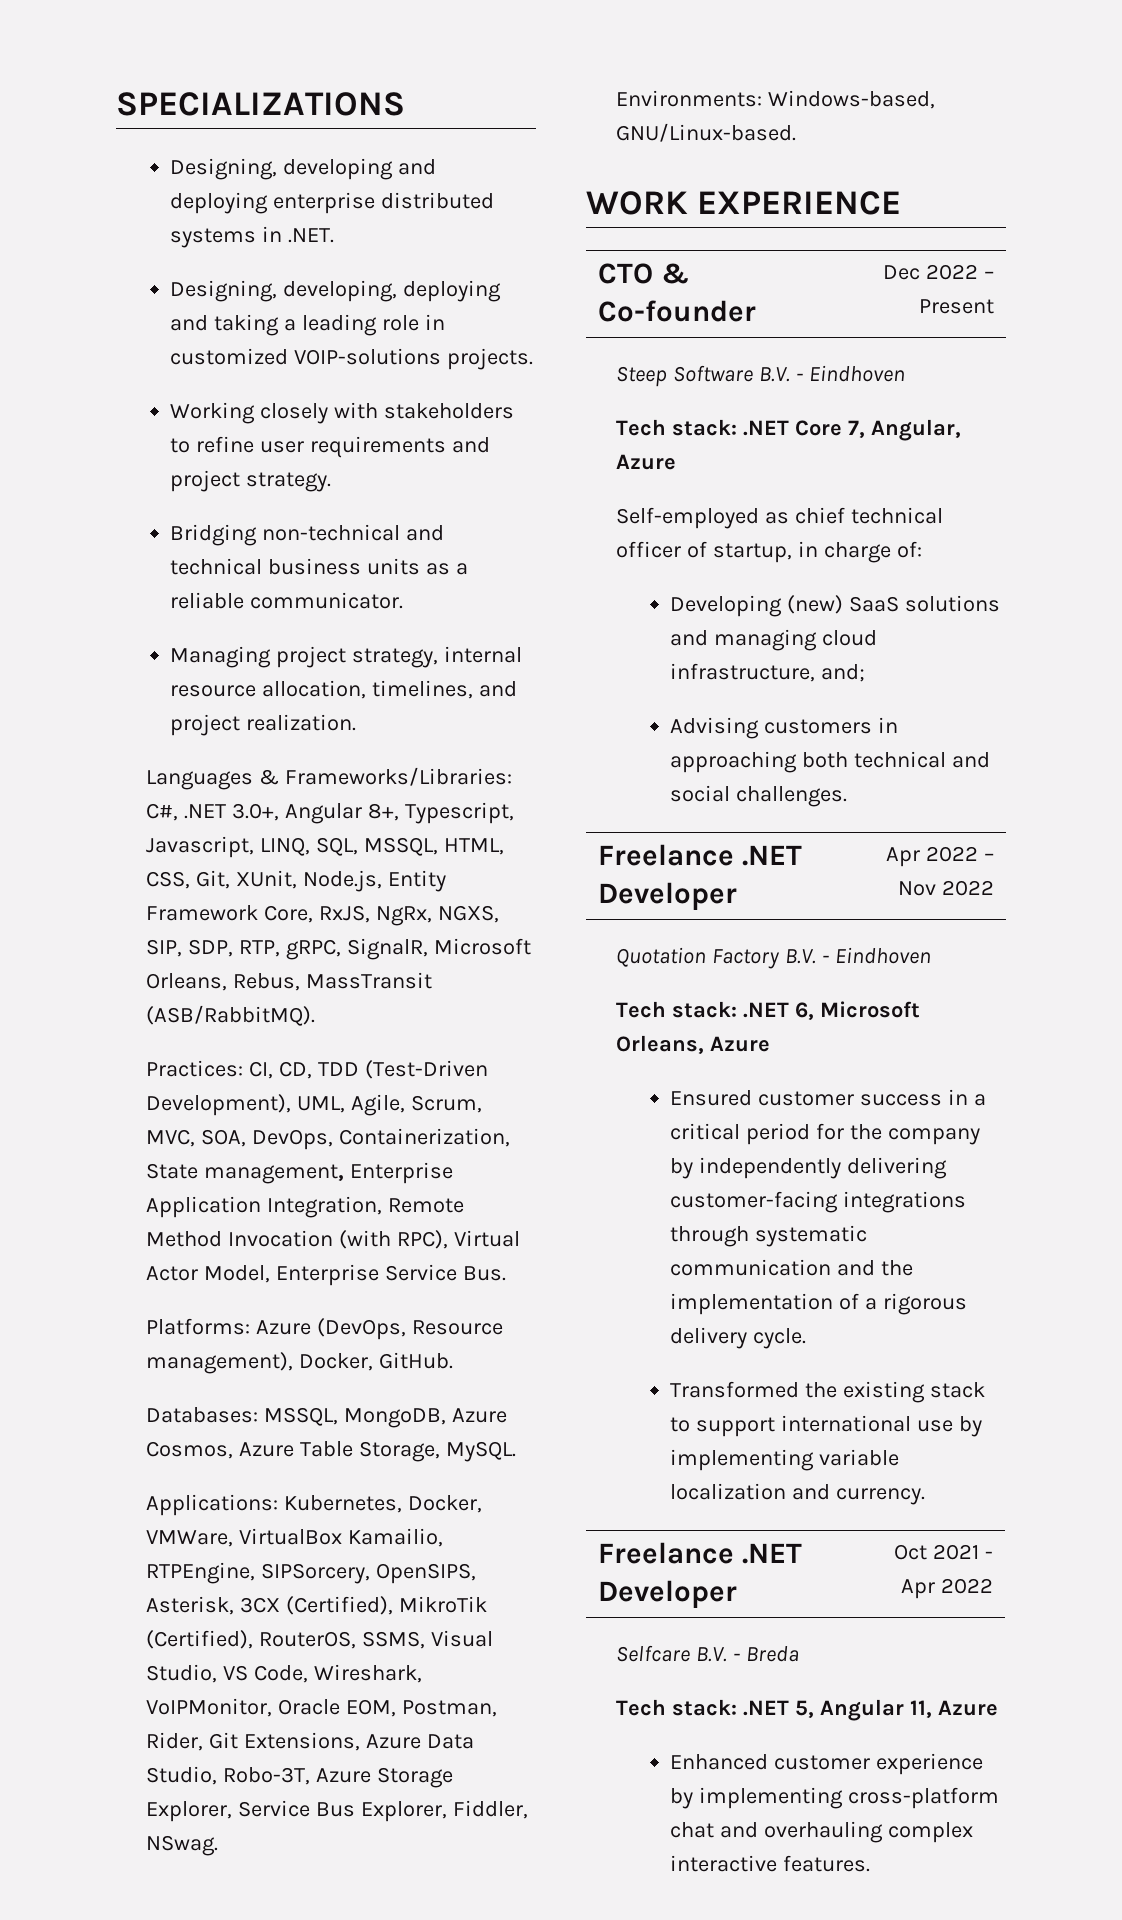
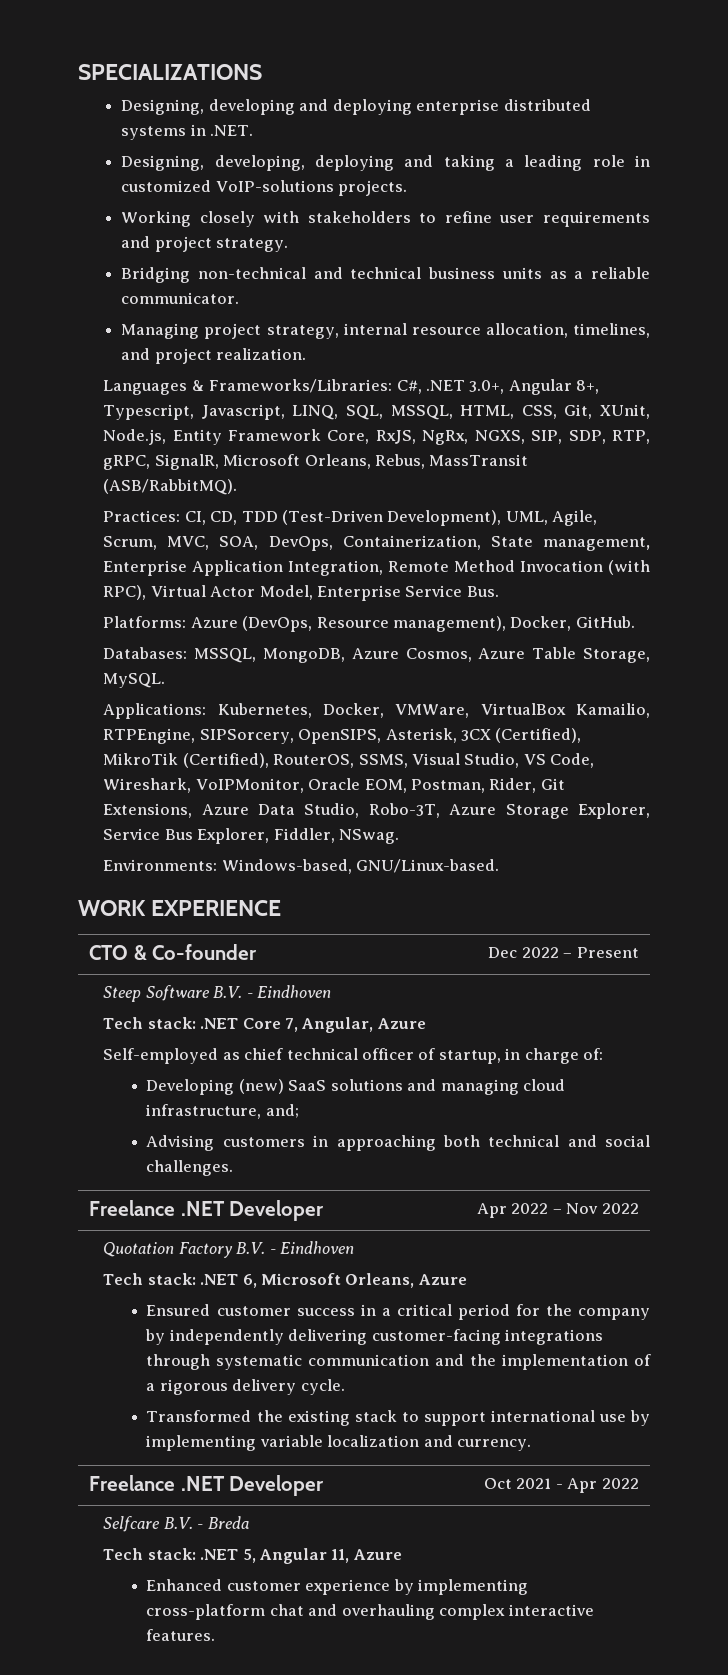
[294,348,442,365] VOIP-solutions -> [215,180,334,192] VoIP-solutions

